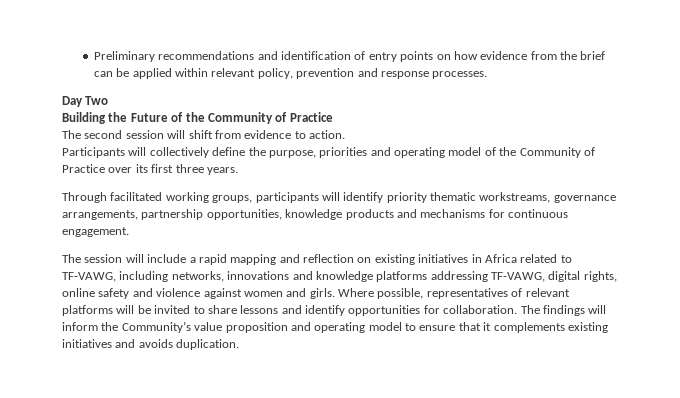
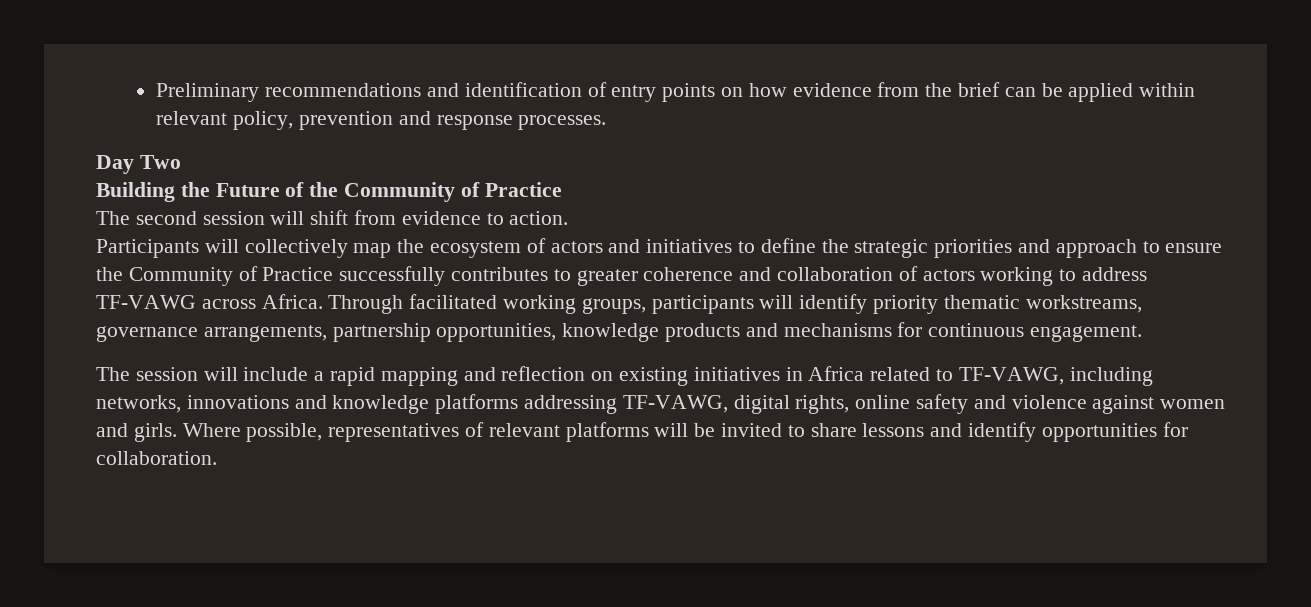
(209, 152) none -> [353,238,756,258] map the ecosystem of actors and initiatives to
[268,150,316,158] purpose, -> [854,239,929,258] strategic
[394,147,595,158] [62,164,238,175] operating model of the Community of Practice over its first three years. // -> [1055,239,1223,258] [96,266,1148,286] [96,294,323,309] approach to ensure the Community of Practice successfully contributes to greater coherence and collaboration of actors working to address TF-VAWG across Africa.
[520,305,607,316] [62,321,608,333] [62,339,240,350] The findings will inform the Community’s value proposition and operating model to ensure that it complements existing initiatives and avoids duplication. -> (217, 458) none

